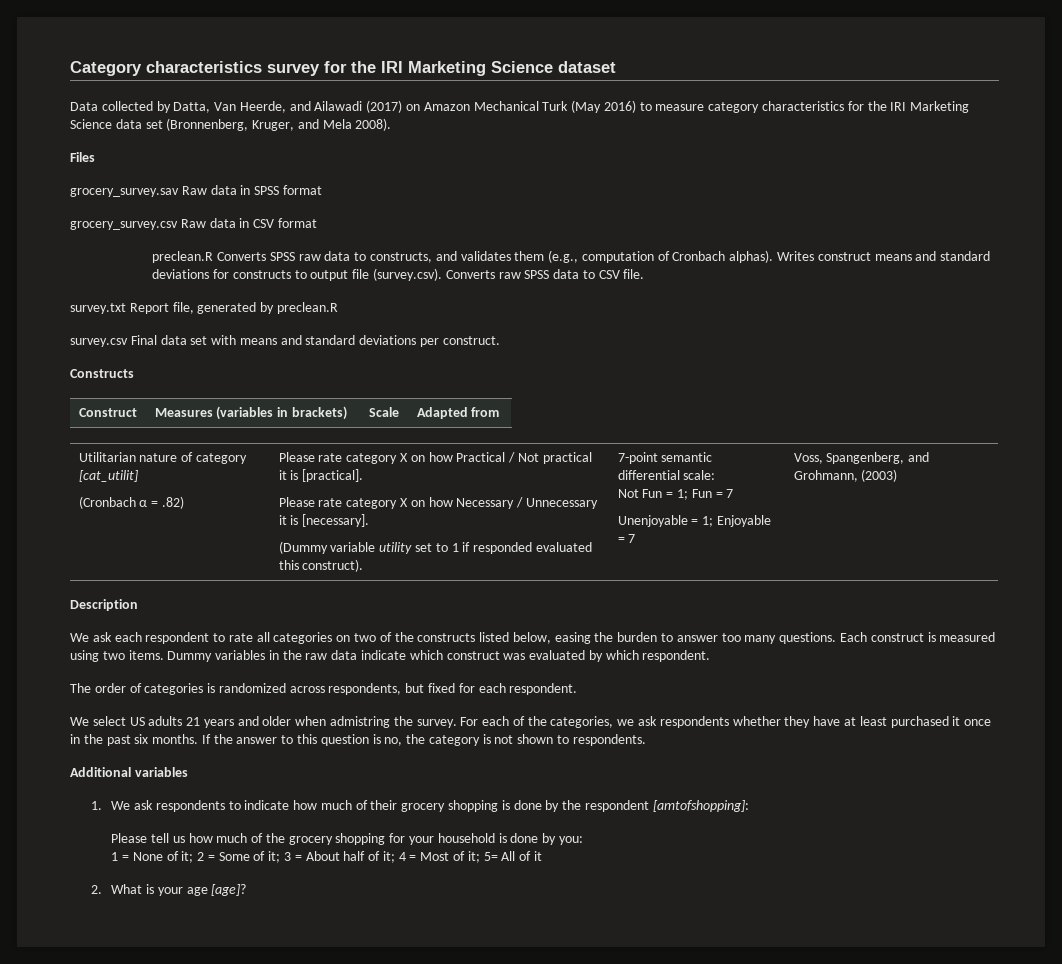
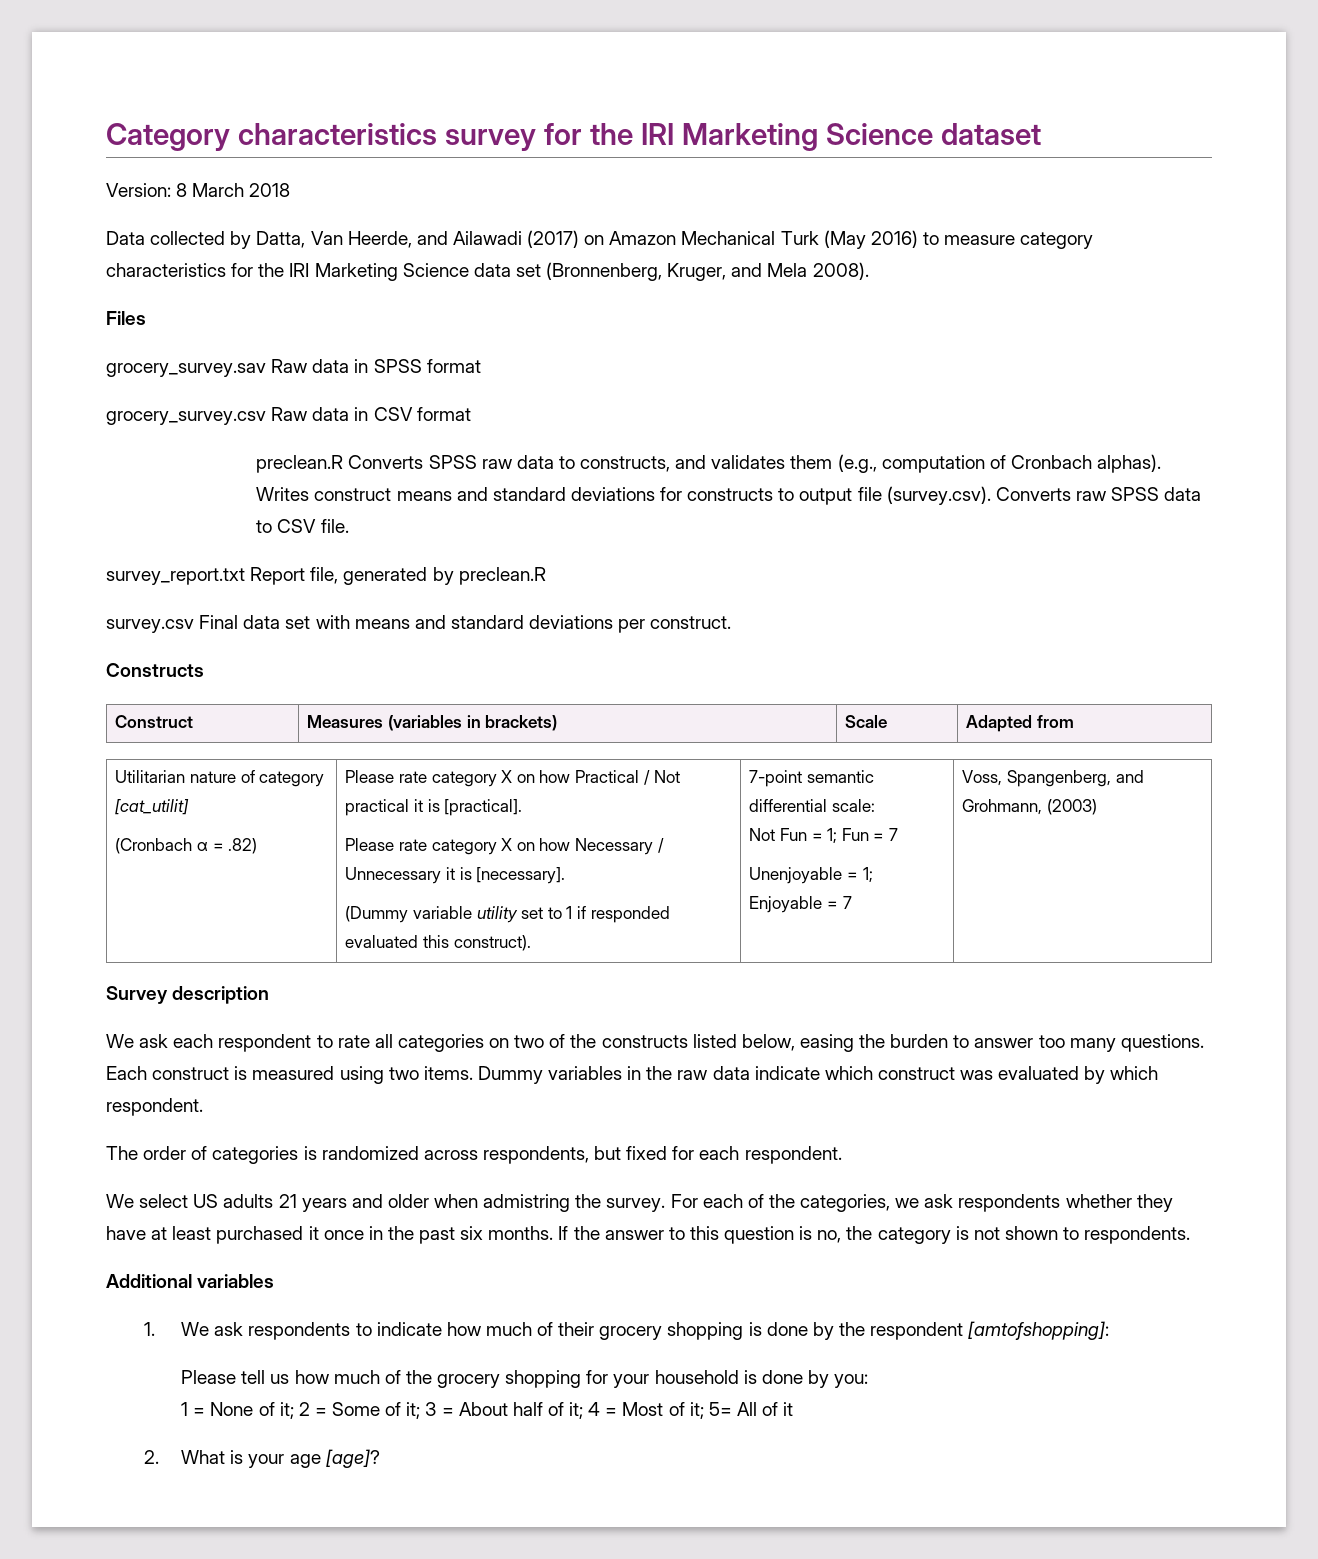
(616, 67) none -> [106,183,291,197] // Version: 8 March 2018
[70,303,126,314] survey.txt -> [106,568,245,585] survey_report.txt
[70,599,138,611] Description -> [106,986,270,1004] Survey description

